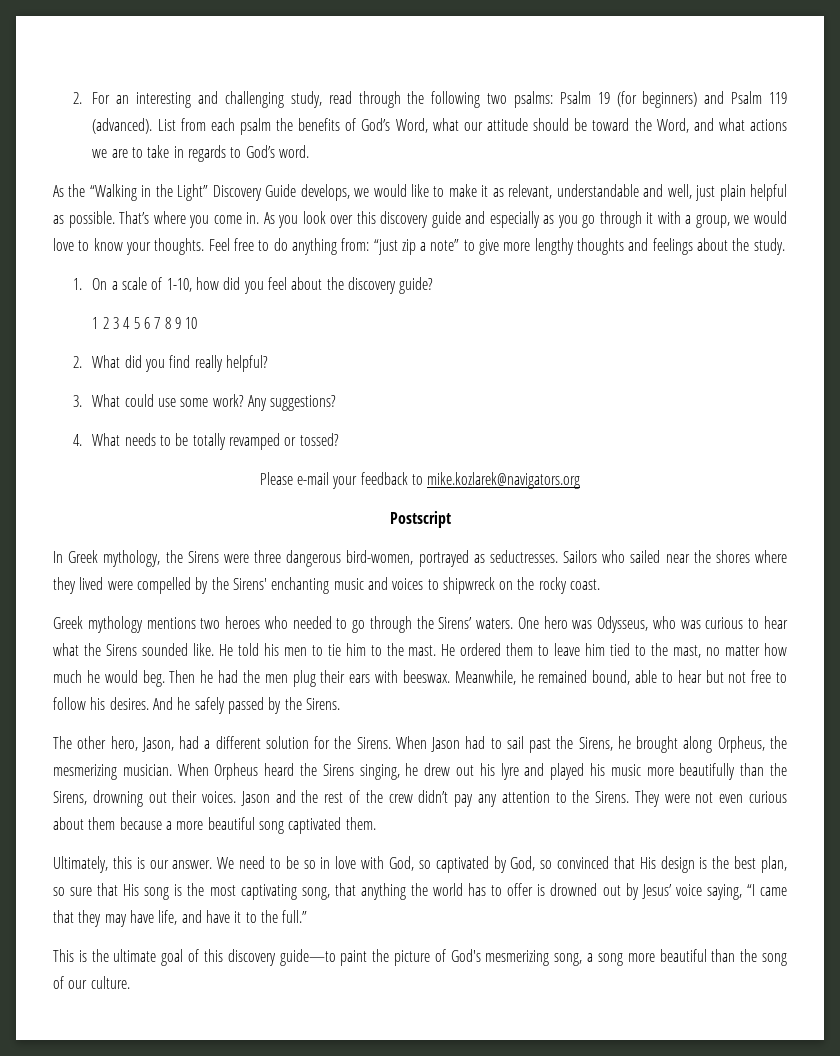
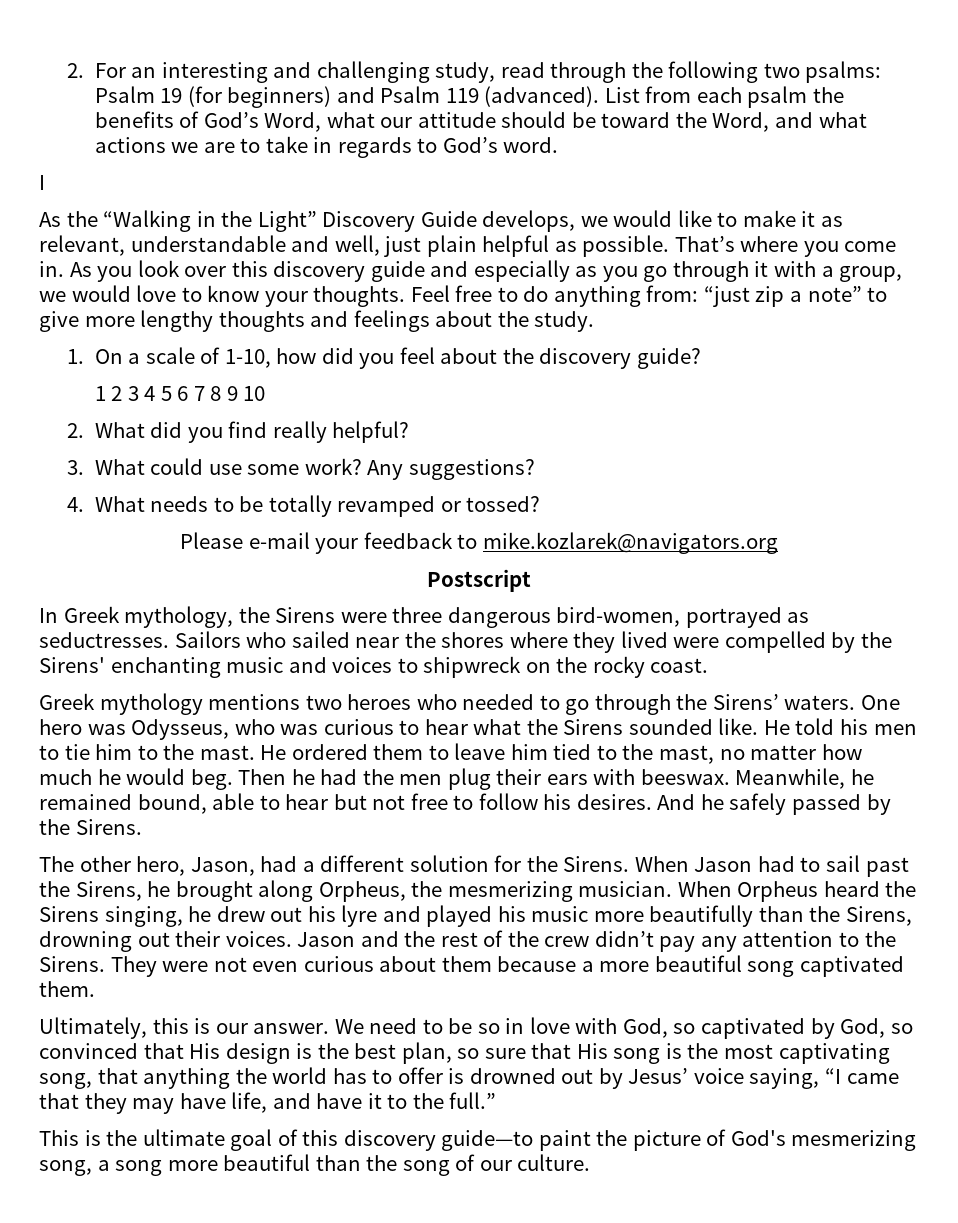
(310, 151) none -> [39,175,45,190] // I

